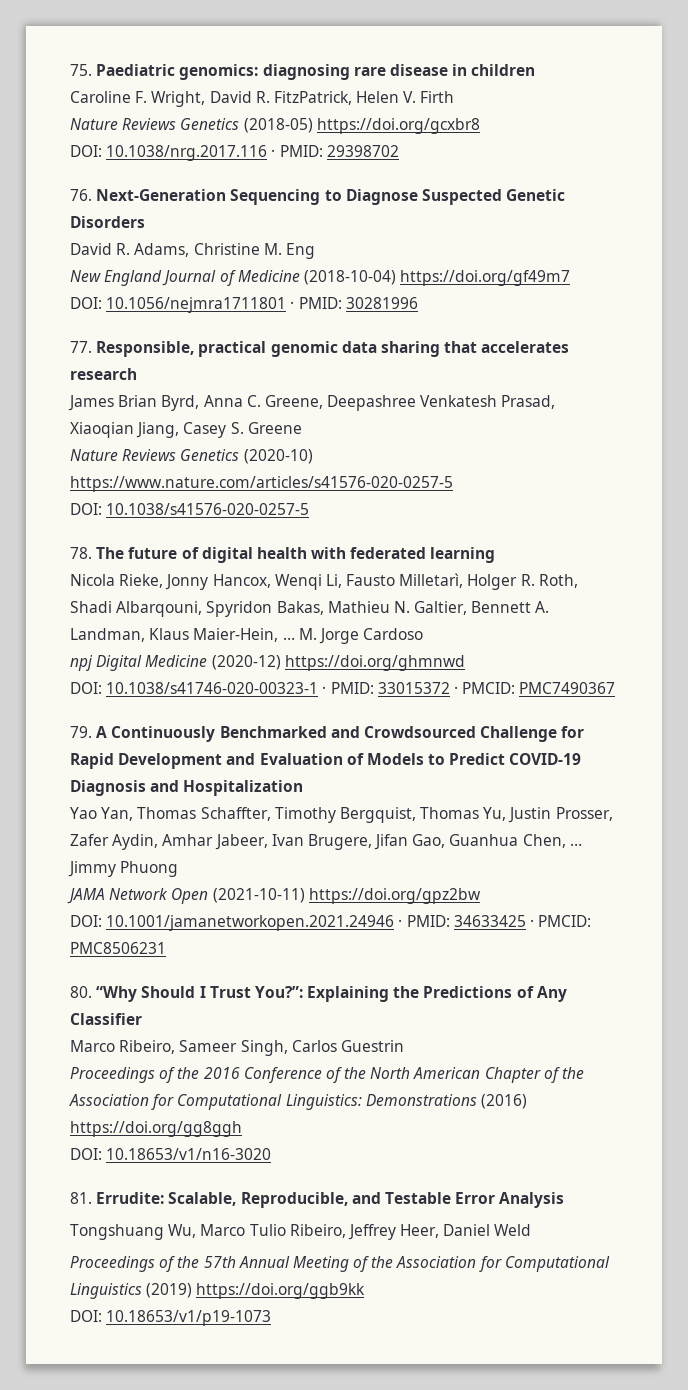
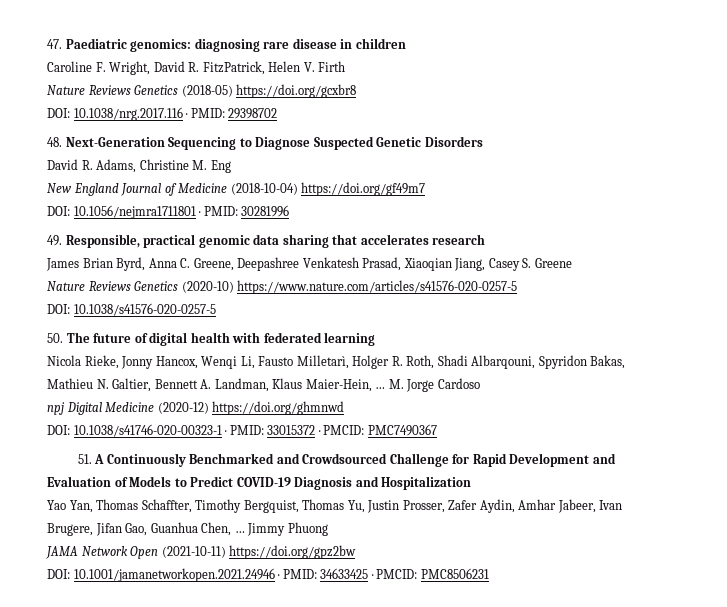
[70,64,92,76] 75. -> [47,39,62,49] 47.
[70,189,92,201] 76. -> [47,137,62,147] 48.
[70,341,92,353] 77. -> [47,235,62,246] 49.
[70,547,92,559] 78. -> [47,333,63,343] 50.
[70,726,92,738] 79. -> [77,454,92,464] 51.
[70,986,567,1002] [70,1013,142,1025] [70,1040,404,1056] [70,1067,585,1083] [69,1094,527,1110] [70,1121,242,1137] [70,1148,272,1160] [70,1192,565,1208] [70,1224,532,1240] [70,1256,610,1272] [70,1283,366,1299] [70,1310,272,1326] // 80. “Why Should I Trust You?”: Explaining the Predictions of Any Classifier // Marco Ribeiro, Sameer Singh, Carlos Guestrin // Proceedings of the 2016 Conference of the North American Chapter of the Association for Computational Linguistics: Demonstrations (2016) https://doi.org/gg8ggh // DOI: 10.18653/v1/n16-3020 // 81. Errudite: Scalable, Reproducible, and Testable Error Analysis // Tongshuang Wu, Marco Tulio Ribeiro, Jeffrey Heer, Daniel Weld // Proceedings of the 57th Annual Meeting of the Association for Computational Linguistics (2019) https://doi.org/ggb9kk // DOI: 10.18653/v1/p19-1073 -> (489, 573) none

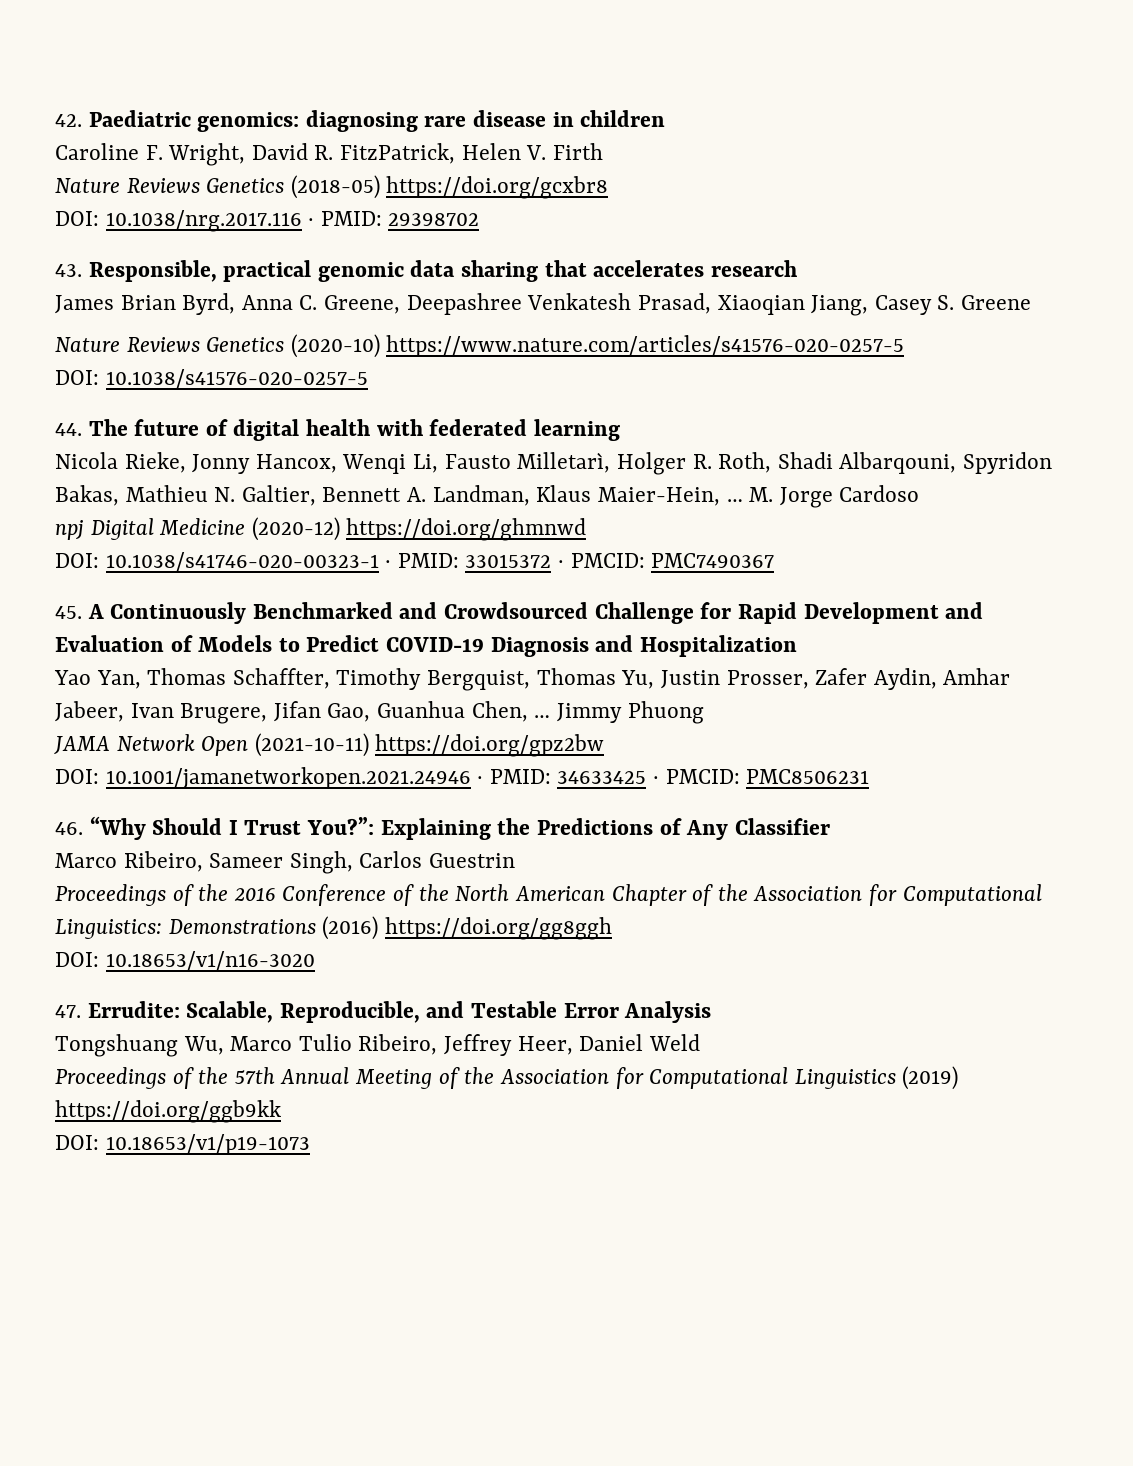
[47,39,62,49] 47. -> [55,114,82,127] 42.
[47,136,483,150] [47,159,231,173] [47,182,426,196] [47,205,290,219] [47,235,62,246] 48. Next-Generation Sequencing to Diagnose Suspected Genetic Disorders // David R. Adams, Christine M. Eng // New England Journal of Medicine (2018-10-04) https://doi.org/gf49m7 // DOI: 10.1056/nejmra1711801 · PMID: 30281996 // 49. -> [55,264,82,277] 43.
[47,333,63,343] 50. -> [55,423,82,436] 44.
[77,454,92,464] 51. -> [55,606,82,619] 45.
(489, 573) none -> [55,816,830,840] [55,851,516,874] [55,884,1042,906] [55,916,612,940] [55,951,315,970] [55,1001,712,1023] [55,1034,700,1057] [55,1066,959,1090] [55,1100,281,1123] [55,1134,310,1155] // 46. “Why Should I Trust You?”: Explaining the Predictions of Any Classifier // Marco Ribeiro, Sameer Singh, Carlos Guestrin // Proceedings of the 2016 Conference of the North American Chapter of the Association for Computational Linguistics: Demonstrations (2016) https://doi.org/gg8ggh // DOI: 10.18653/v1/n16-3020 // 47. Errudite: Scalable, Reproducible, and Testable Error Analysis // Tongshuang Wu, Marco Tulio Ribeiro, Jeffrey Heer, Daniel Weld // Proceedings of the 57th Annual Meeting of the Association for Computational Linguistics (2019) https://doi.org/ggb9kk // DOI: 10.18653/v1/p19-1073

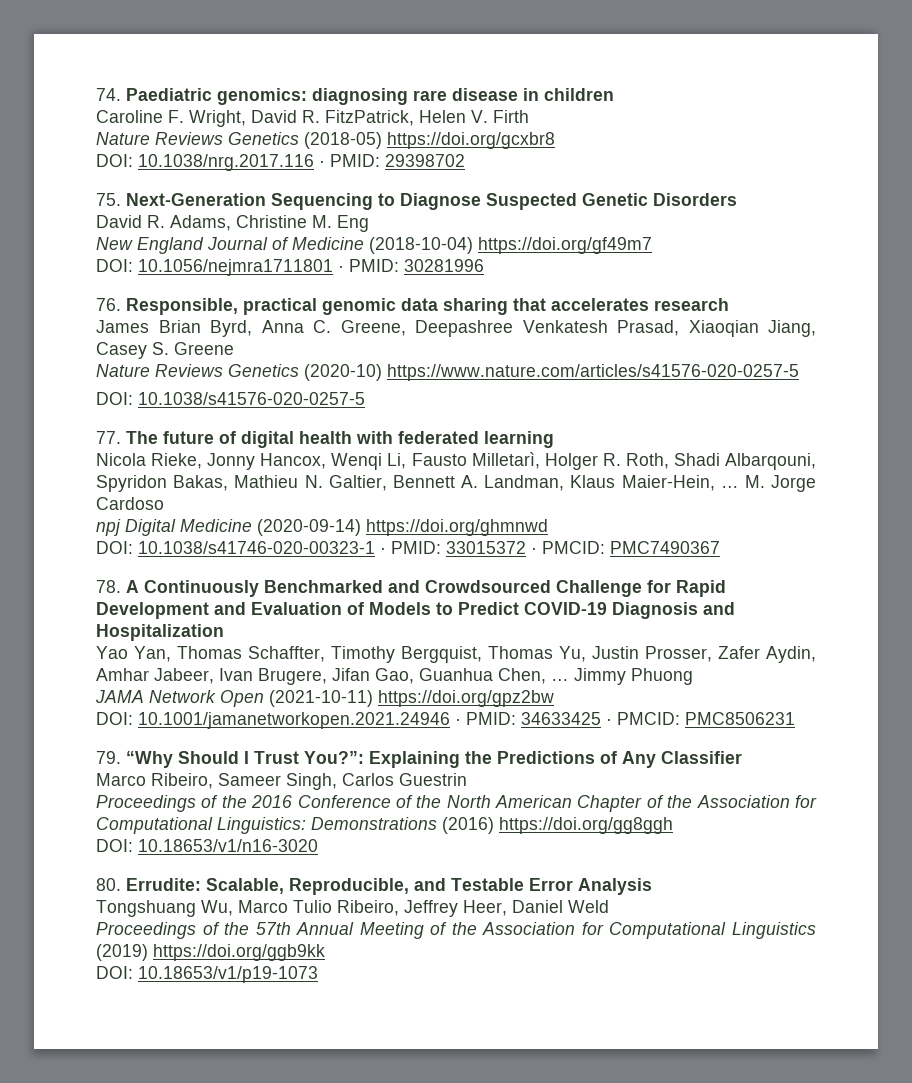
[55,114,82,127] 42. -> [96,88,121,101] 74.
[55,264,82,277] 43. -> [96,193,737,210] [96,215,369,232] [96,237,652,254] [96,259,484,276] [96,298,121,311] 75. Next-Generation Sequencing to Diagnose Suspected Genetic Disorders // David R. Adams, Christine M. Eng // New England Journal of Medicine (2018-10-04) https://doi.org/gf49m7 // DOI: 10.1056/nejmra1711801 · PMID: 30281996 // 76.
[55,423,82,436] 44. -> [96,431,121,444] 77.
[251,517,340,541] (2020-12) -> [257,519,361,536] (2020-09-14)
[55,606,82,619] 45. -> [96,580,121,593] 78.
[55,822,83,835] 46. -> [96,751,121,764] 79.
[55,1005,81,1018] 47. -> [96,878,121,891] 80.

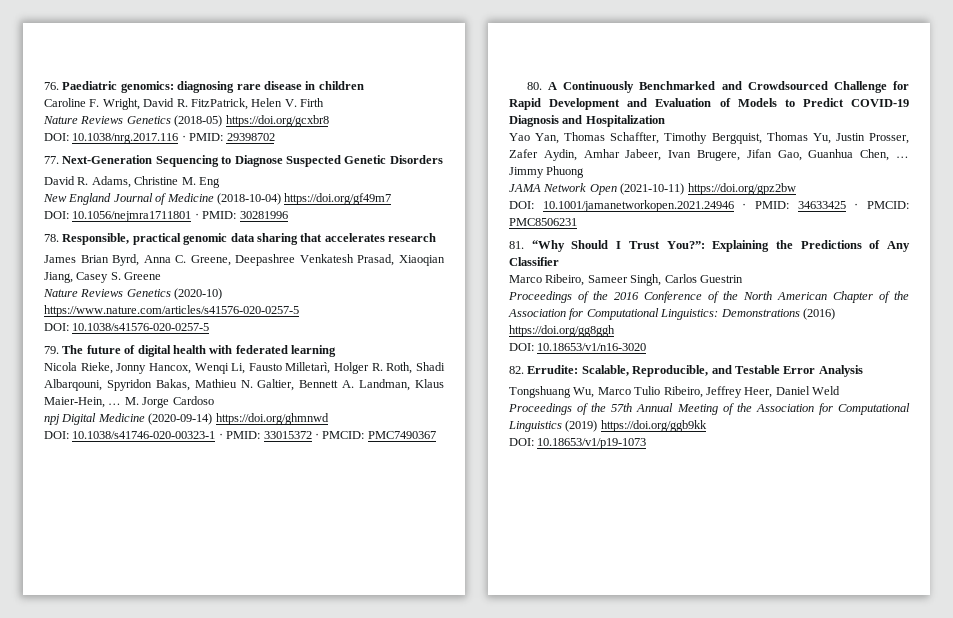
[96,88,121,101] 74. -> [44,82,59,90] 76.
[96,193,121,206] 75. -> [44,156,59,164] 77.
[96,298,121,311] 76. -> [44,234,59,242] 78.
[96,431,121,444] 77. -> [44,346,59,354] 79.
[96,580,121,593] 78. -> [527,82,543,90] 80.
[96,751,121,764] 79. -> [509,241,524,249] 81.
[96,878,121,891] 80. -> [509,366,524,374] 82.

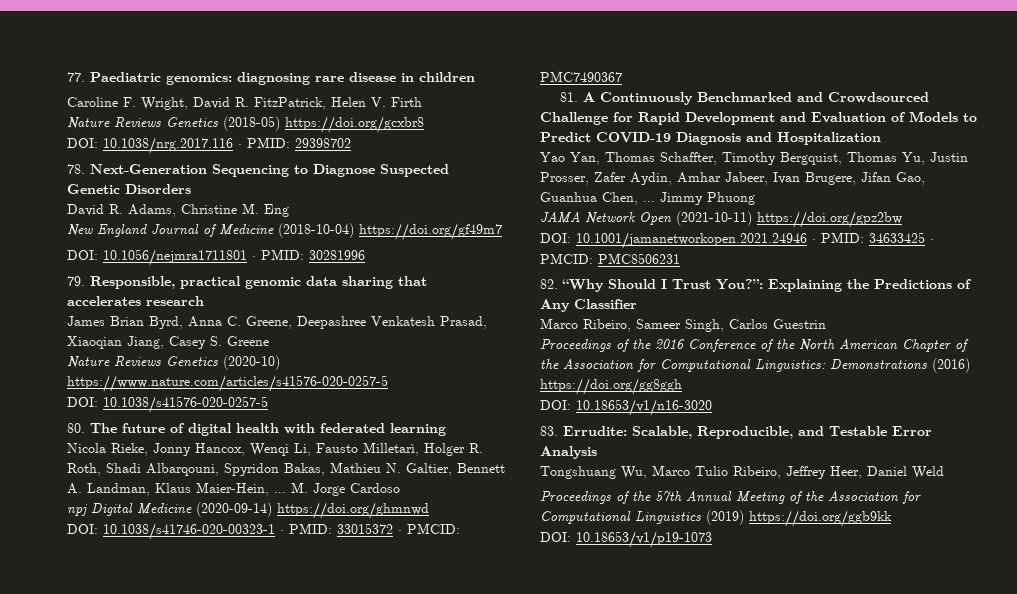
[44,82,59,90] 76. -> [67,72,85,82] 77.
[44,156,59,164] 77. -> [67,164,85,174] 78.
[44,234,59,242] 78. -> [67,276,85,286] 79.
[44,346,59,354] 79. -> [67,423,85,433] 80.
[527,82,543,90] 80. -> [560,92,579,102] 81.
[509,241,524,249] 81. -> [540,279,558,289] 82.
[509,366,524,374] 82. -> [540,426,558,436] 83.

